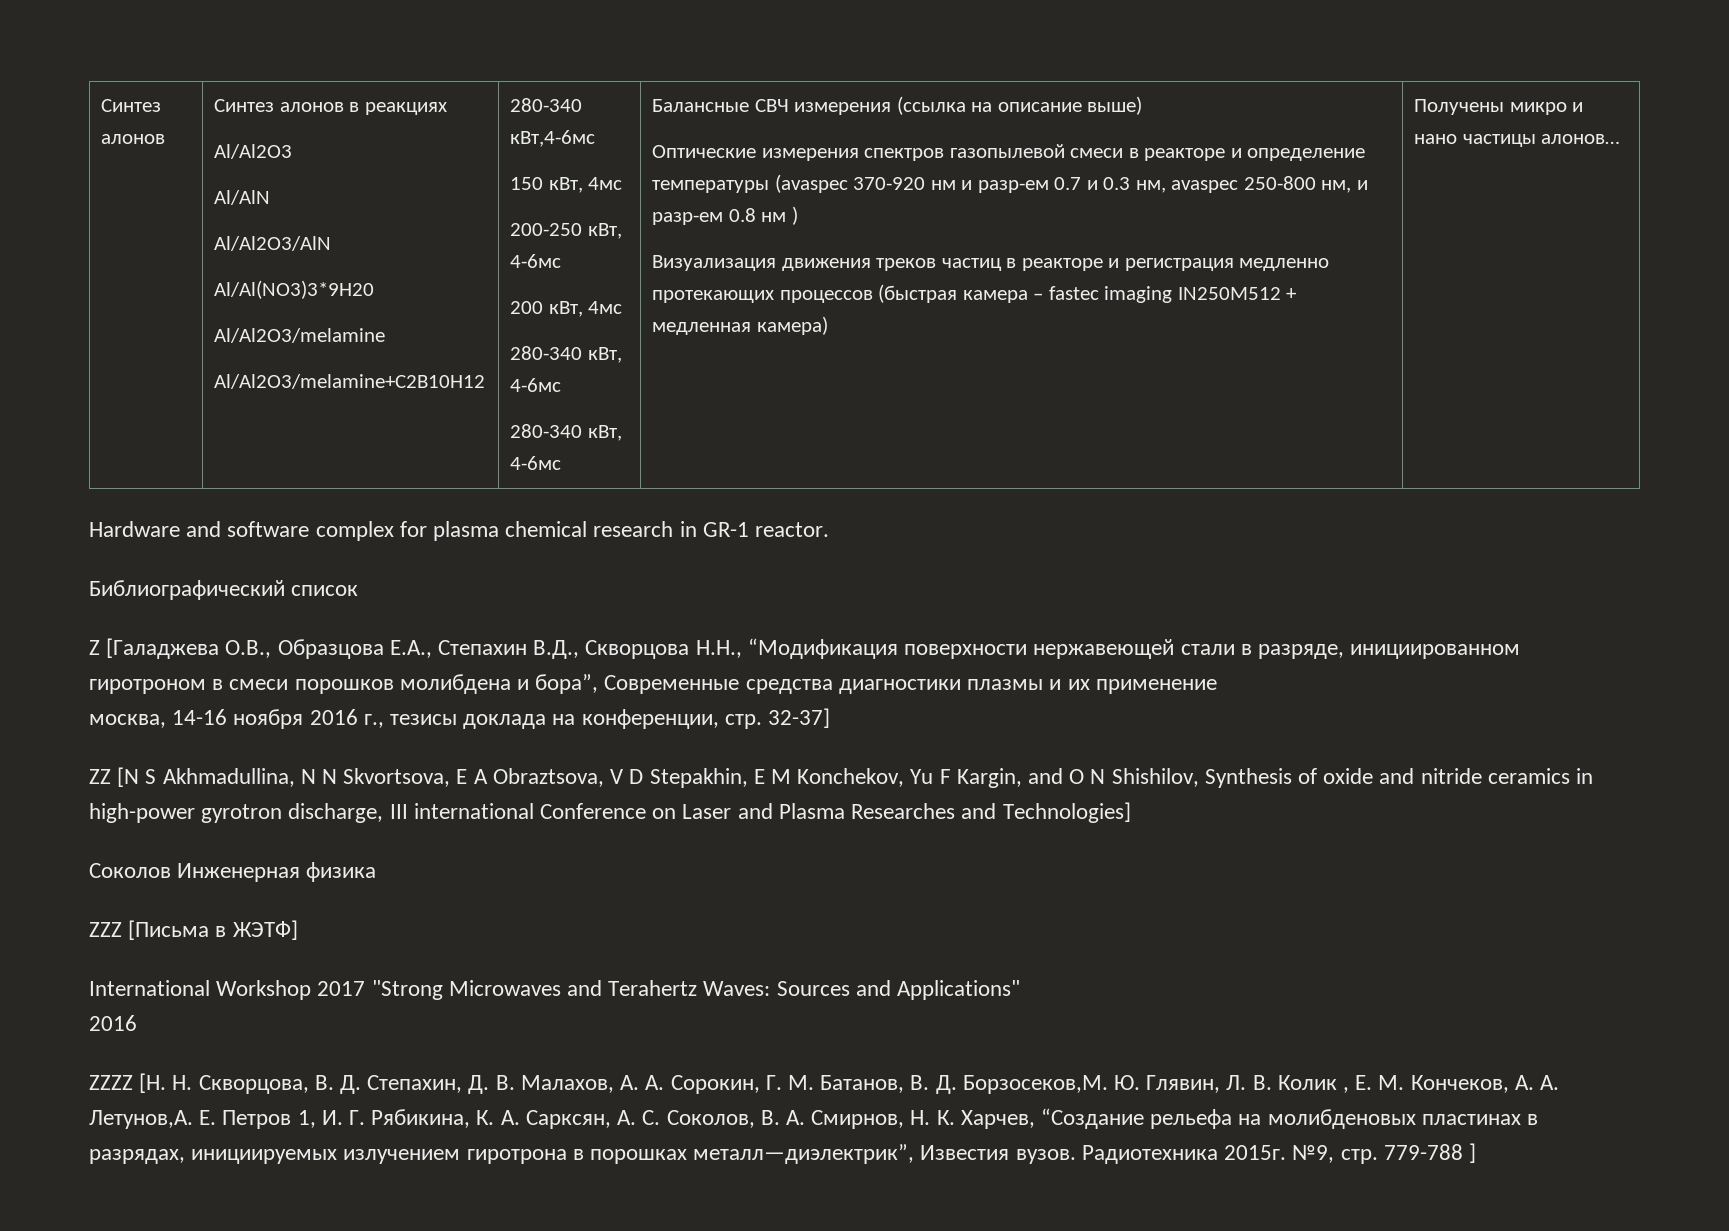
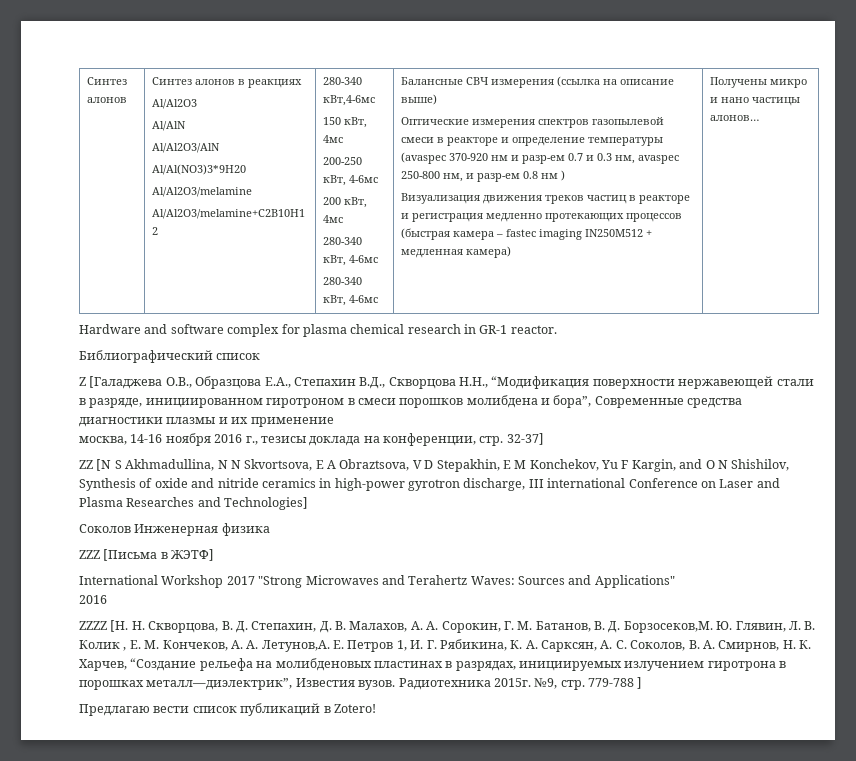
(1476, 1153) none -> [79,703,376,716] // Предлагаю вести список публикаций в Zotero!

